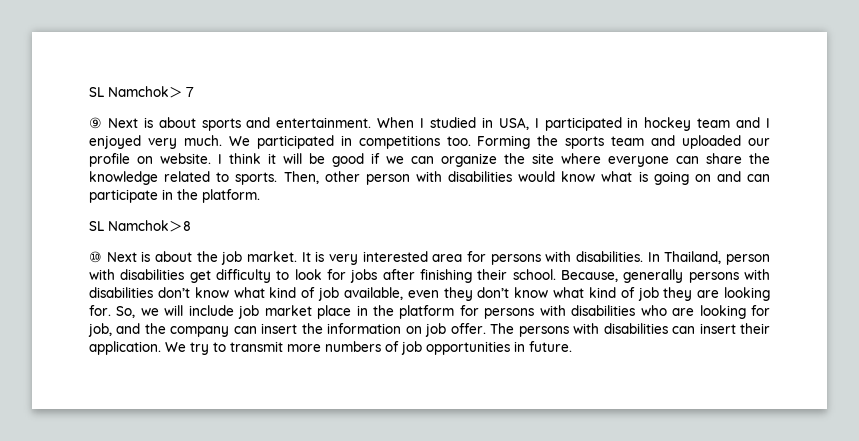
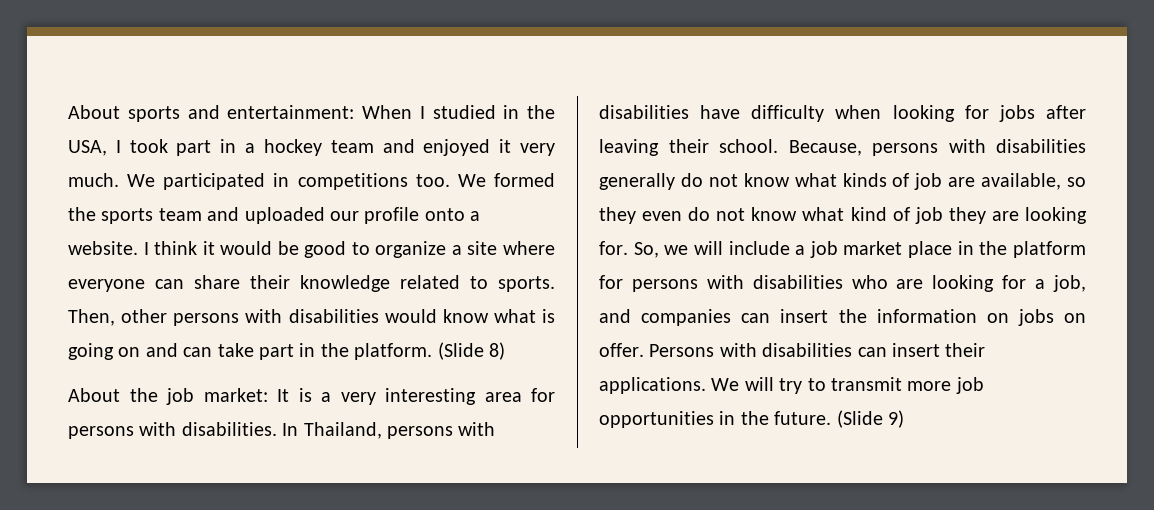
[89,86,197,98] [89,117,196,129] SL Namchok＞７ // ⑨ Next is about -> [68,105,120,119] About
[276,117,372,128] entertainment. -> [227,105,355,119] entertainment:
(493, 122) none -> [527,105,555,119] the
[544,117,639,131] participated in -> [129,139,256,156] took part in a
[766,118,771,128] [89,135,141,149] I enjoyed -> [423,139,512,156] enjoyed it
[477,135,531,149] Forming -> [457,173,555,187] We formed
[137,156,153,164] on -> [424,208,481,221] onto a
[283,153,302,164] will -> [220,241,273,255] would
[371,153,525,167] if we can organize the -> [351,241,462,258] to organize a
[749,153,770,164] the -> [250,275,290,289] their
[365,174,410,185] person -> [173,313,240,326] persons
[89,189,158,203] participate -> [217,343,294,360] take part
[89,220,191,232] [89,251,192,263] // SL Namchok＞8 // ⑩ Next is about -> [437,342,505,360] [68,388,120,402] (Slide 8) // About
[247,251,297,262] market. -> [203,388,268,402] market:
[329,251,428,265] very interested -> [321,388,476,405] a very interesting
[726,254,770,265] [89,269,322,283] person with disabilities get difficulty to look -> [387,422,496,439] [599,105,955,122] persons with disabilities have difficulty when looking
[419,269,472,283] finishing -> [599,139,659,156] leaving
[623,269,770,283] [89,287,510,301] generally persons with disabilities don’t know what kind of job available, even they don’t -> [872,139,1086,156] [599,173,1086,190] [599,207,746,224] persons with disabilities generally do not know what kinds of job are available, so they even do not
(234, 310) none -> [795,245,806,255] a
(771, 310) none -> [1035,279,1046,289] a
[144,323,230,337] the company -> [641,309,732,326] companies
[425,323,569,337] job offer. The persons -> [1017,309,1086,326] [599,343,715,357] jobs on offer. Persons
[89,341,186,355] application. We -> [599,377,774,394] applications. We will
[325,341,399,352] numbers of -> (952, 386) none
[529,341,572,352] future. -> [740,410,904,428] the future. (Slide 9)

